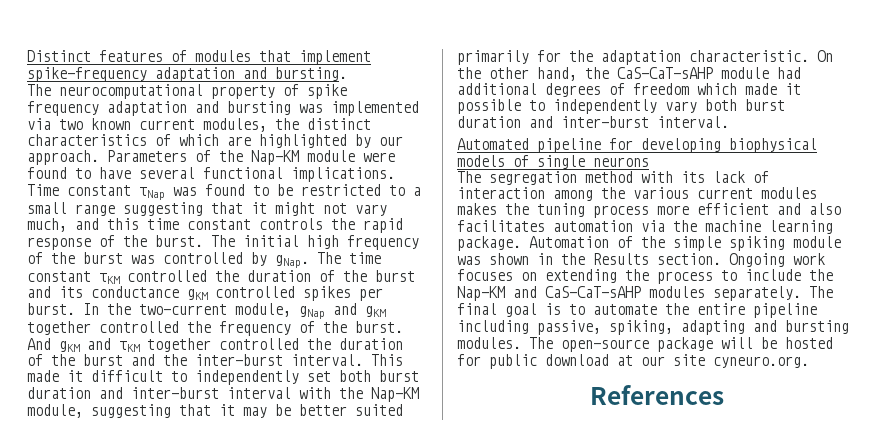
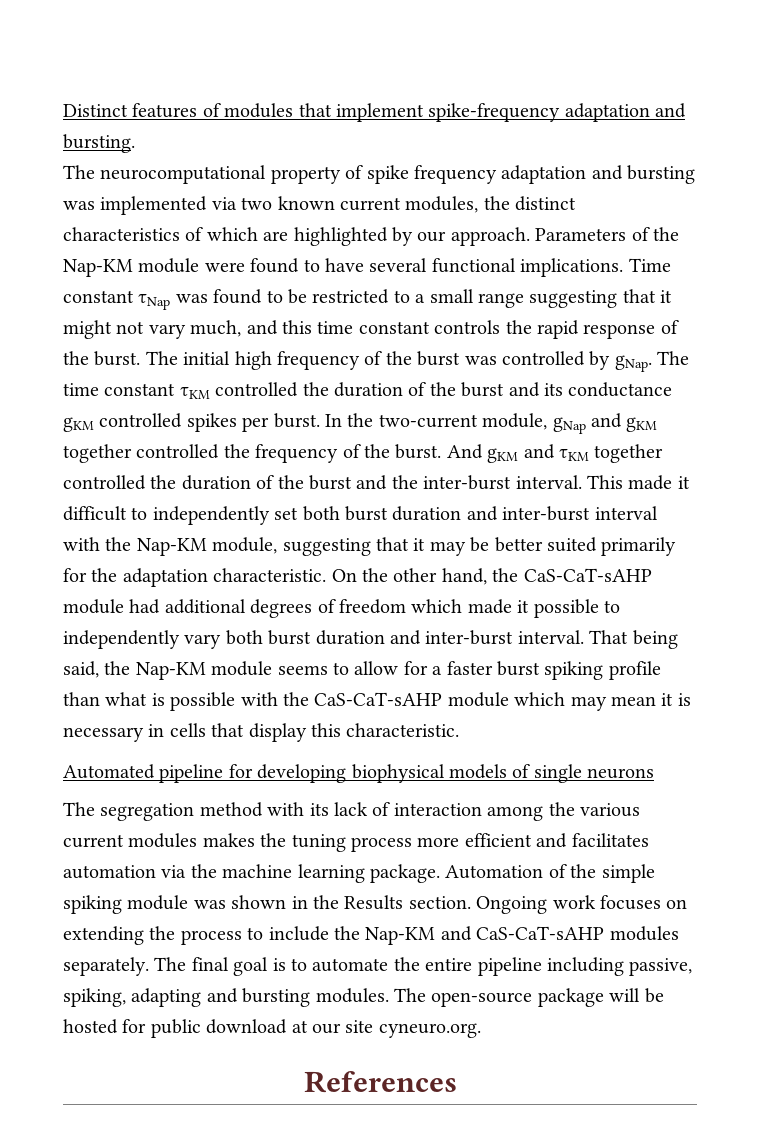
(729, 122) none -> [589,630,678,649] [63,661,661,680] [63,692,691,711] [63,723,460,742] That being said, the Nap-KM module seems to allow for a faster burst spiking profile than what is possible with the CaS-CaT-sAHP module which may mean it is necessary in cells that display this characteristic.
[809,203,841,215] also -> (568, 840) none

